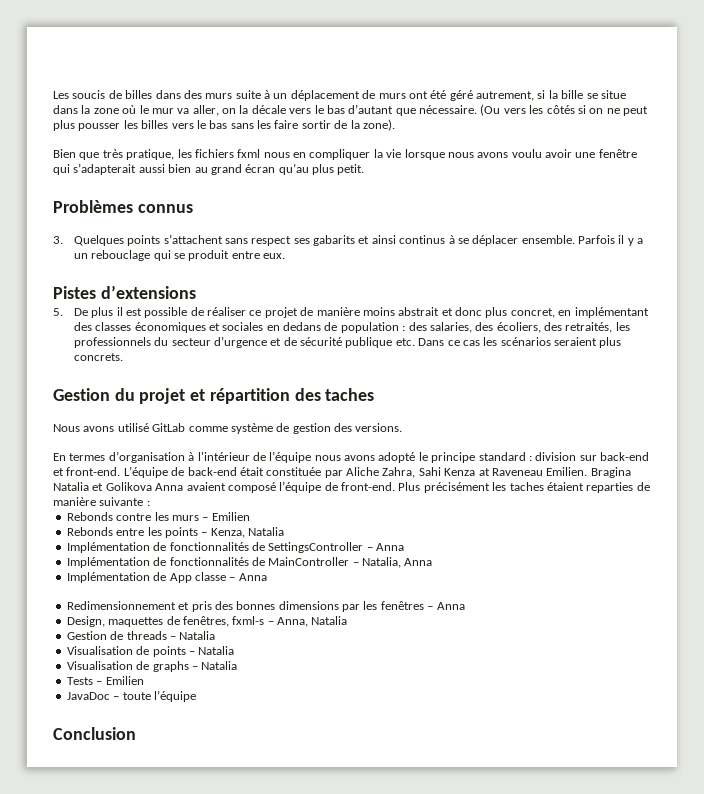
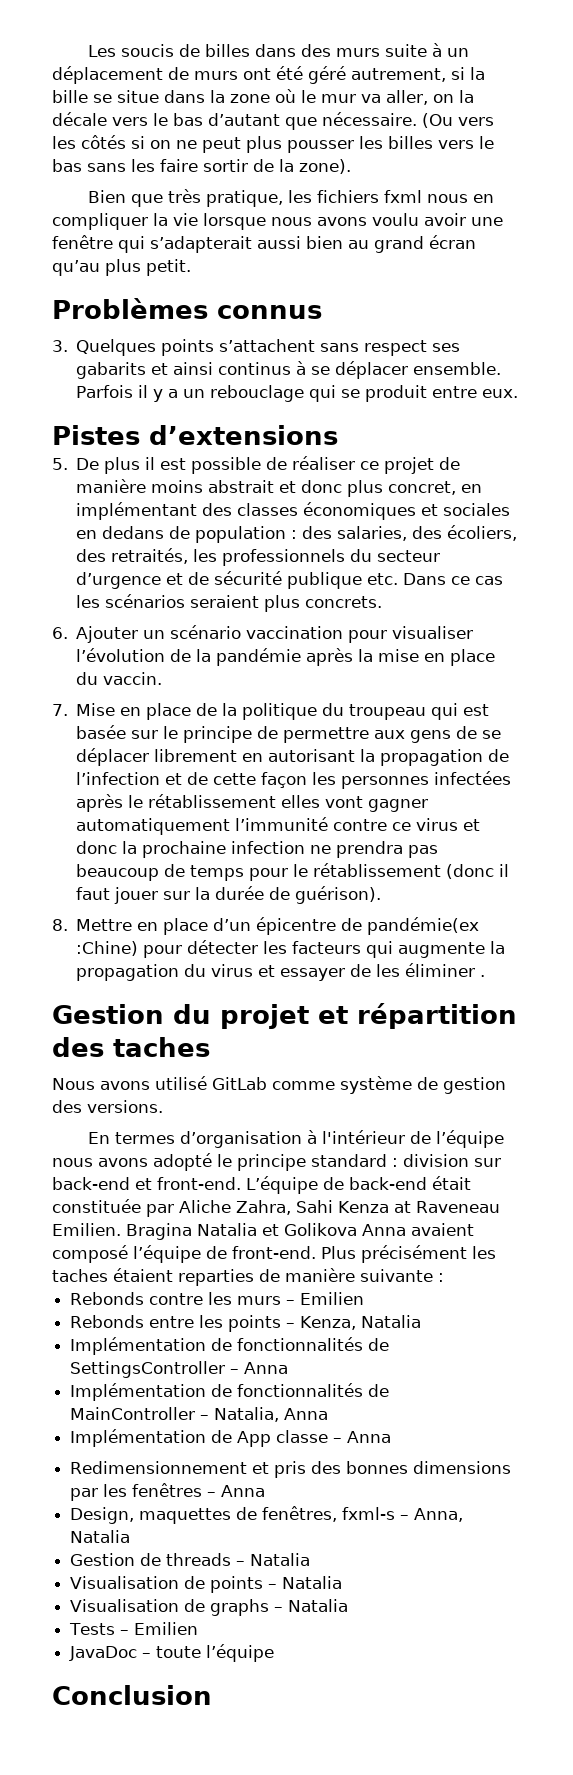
(123, 357) none -> [52,625,474,643] [76,648,496,666] [76,672,163,685] [52,703,490,720] [76,725,502,743] [76,748,510,766] [76,771,512,789] [76,794,429,812] [76,817,481,835] [76,841,439,858] [76,863,510,881] [76,886,382,904] [52,917,480,935] [76,940,506,958] [76,963,486,981] // 6. Ajouter un scénario vaccination pour visualiser l’évolution de la pandémie après la mise en place du vaccin. // 7. Mise en place de la politique du troupeau qui est basée sur le principe de permettre aux gens de se déplacer librement en autorisant la propagation de l’infection et de cette façon les personnes infectées après le rétablissement elles vont gagner automatiquement l’immunité contre ce virus et donc la prochaine infection ne prendra pas beaucoup de temps pour le rétablissement (donc il faut jouer sur la durée de guérison). // 8. Mettre en place d’un épicentre de pandémie(ex :Chine) pour détecter les facteurs qui augmente la propagation du virus et essayer de les éliminer .

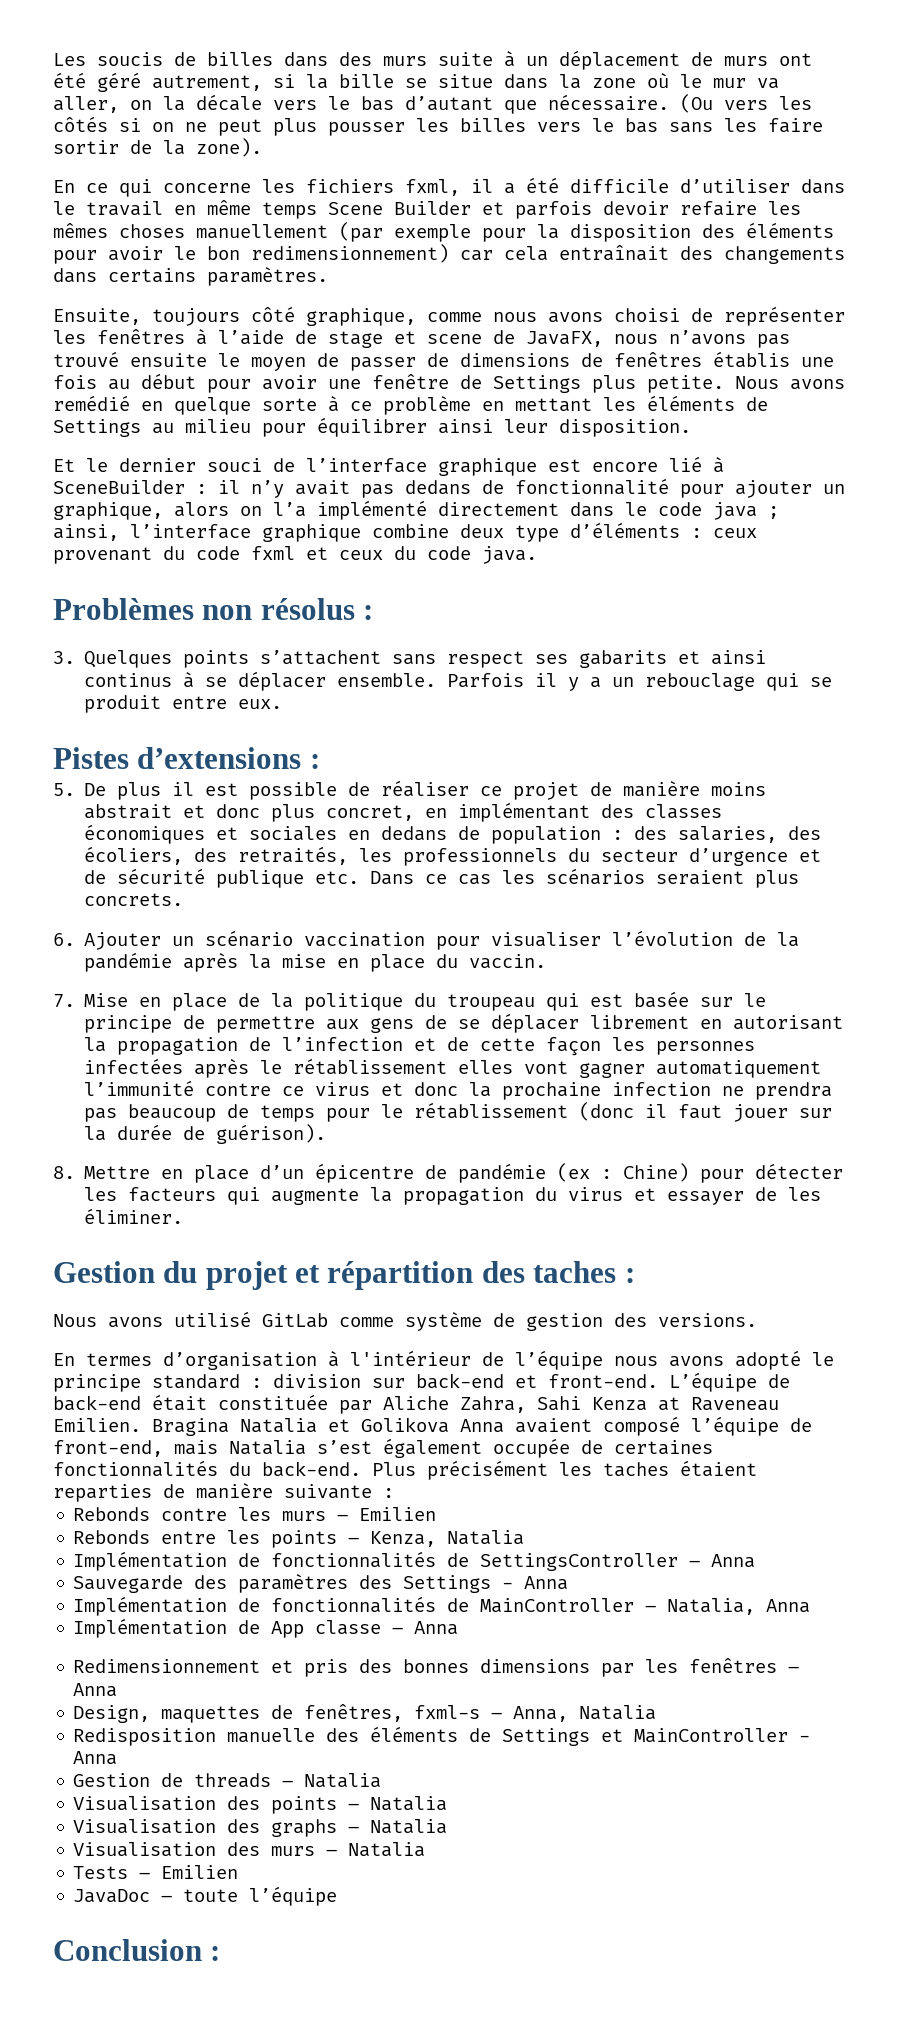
[87,189,494,207] [52,213,503,230] [52,235,476,253] [52,259,191,276] [52,298,322,319] Bien que très pratique, les fichiers fxml nous en compliquer la vie lorsque nous avons voulu avoir une fenêtre qui s’adapterait aussi bien au grand écran qu’au plus petit. // Problèmes connus -> [53,177,845,197] [53,200,801,219] [53,222,834,242] [53,244,845,264] [53,267,328,286] [53,306,845,326] [53,329,790,348] [53,351,834,371] [53,373,845,393] [53,395,768,415] [53,417,691,437] [53,456,724,476] [53,478,845,498] [53,500,779,520] [53,522,757,542] [53,546,537,564] [53,598,374,620] En ce qui concerne les fichiers fxml, il a été difficile d’utiliser dans le travail en même temps Scene Builder et parfois devoir refaire les mêmes choses manuellement (par exemple pour la disposition des éléments pour avoir le bon redimensionnement) car cela entraînait des changements dans certains paramètres. // Ensuite, toujours côté graphique, comme nous avons choisi de représenter les fenêtres à l’aide de stage et scene de JavaFX, nous n’avons pas trouvé ensuite le moyen de passer de dimensions de fenêtres établis une fois au début pour avoir une fenêtre de Settings plus petite. Nous avons remédié en quelque sorte à ce problème en mettant les éléments de Settings au milieu pour équilibrer ainsi leur disposition. // Et le dernier souci de l’interface graphique est encore lié à SceneBuilder : il n’y avait pas dedans de fonctionnalité pour ajouter un graphique, alors on l’a implémenté directement dans le code java ; ainsi, l’interface graphique combine deux type d’éléments : ceux provenant du code fxml et ceux du code java. // Problèmes non résolus :
(338, 435) none -> [309,754,320,769] :
[367,917,480,935] [76,941,139,956] pandémie(ex :Chine) -> [458,1163,690,1183] pandémie (ex : Chine)
[405,963,486,977] éliminer . -> [84,1208,184,1224] éliminer.
(210, 1047) none -> [624,1268,635,1283] :
[232,1246,316,1259] front-end. -> [53,1438,713,1458] [53,1460,361,1477] front-end, mais Natalia s’est également occupée de certaines fonctionnalités du back-end.
(289, 1368) none -> [73,1574,569,1593] // Sauvegarde des paramètres des Settings - Anna
(131, 1536) none -> [73,1726,811,1746] [73,1751,118,1765] // Redisposition manuelle des éléments de Settings et MainController - Anna
[184,1576,206,1589] de -> [227,1796,261,1810] des
[184,1599,206,1612] de -> [227,1819,261,1833] des
(349, 1605) none -> [73,1842,426,1857] // Visualisation des murs – Natalia
(212, 1695) none -> [210,1946,221,1961] :

